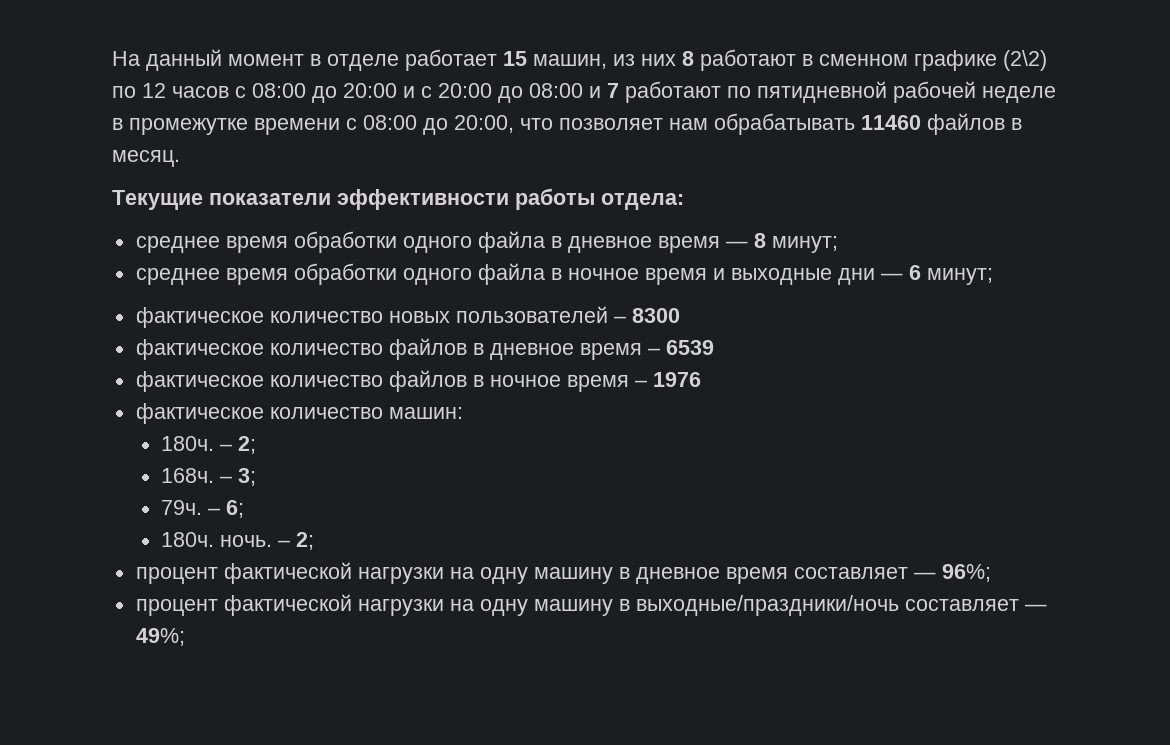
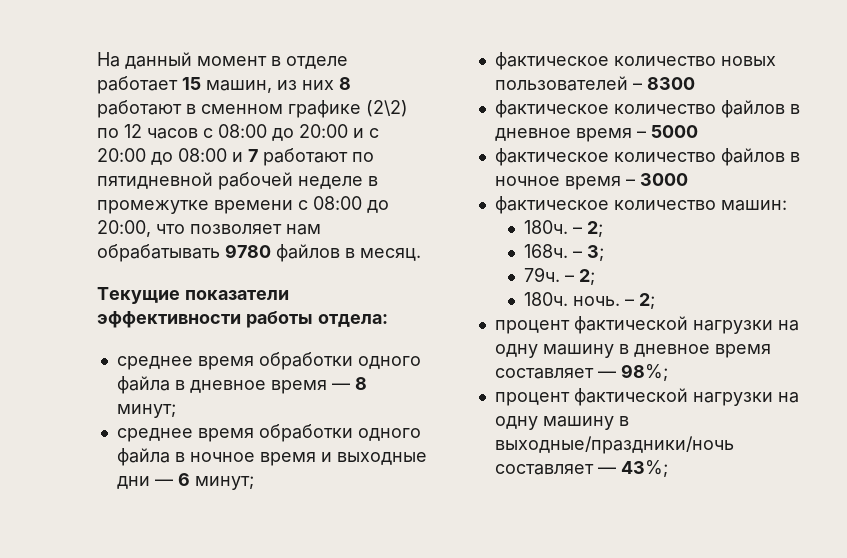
[861,115,921,130] 11460 -> [225,244,271,258] 9780
[665,340,714,355] 6539 -> [650,125,698,138] 5000
[652,372,701,387] 1976 -> [639,173,688,186] 3000
[226,500,245,518] 6; -> [579,269,596,285] 2;
[941,564,991,582] 96%; -> [620,364,668,381] 98%;
[135,628,185,646] 49%; -> [620,460,668,477] 43%;

